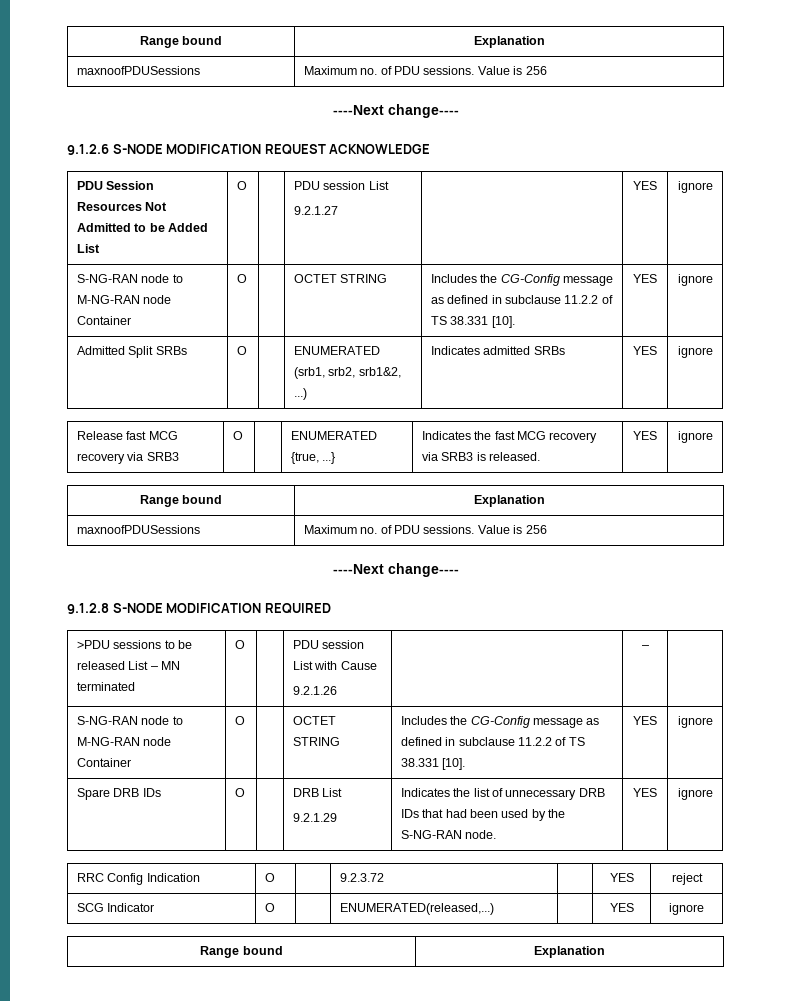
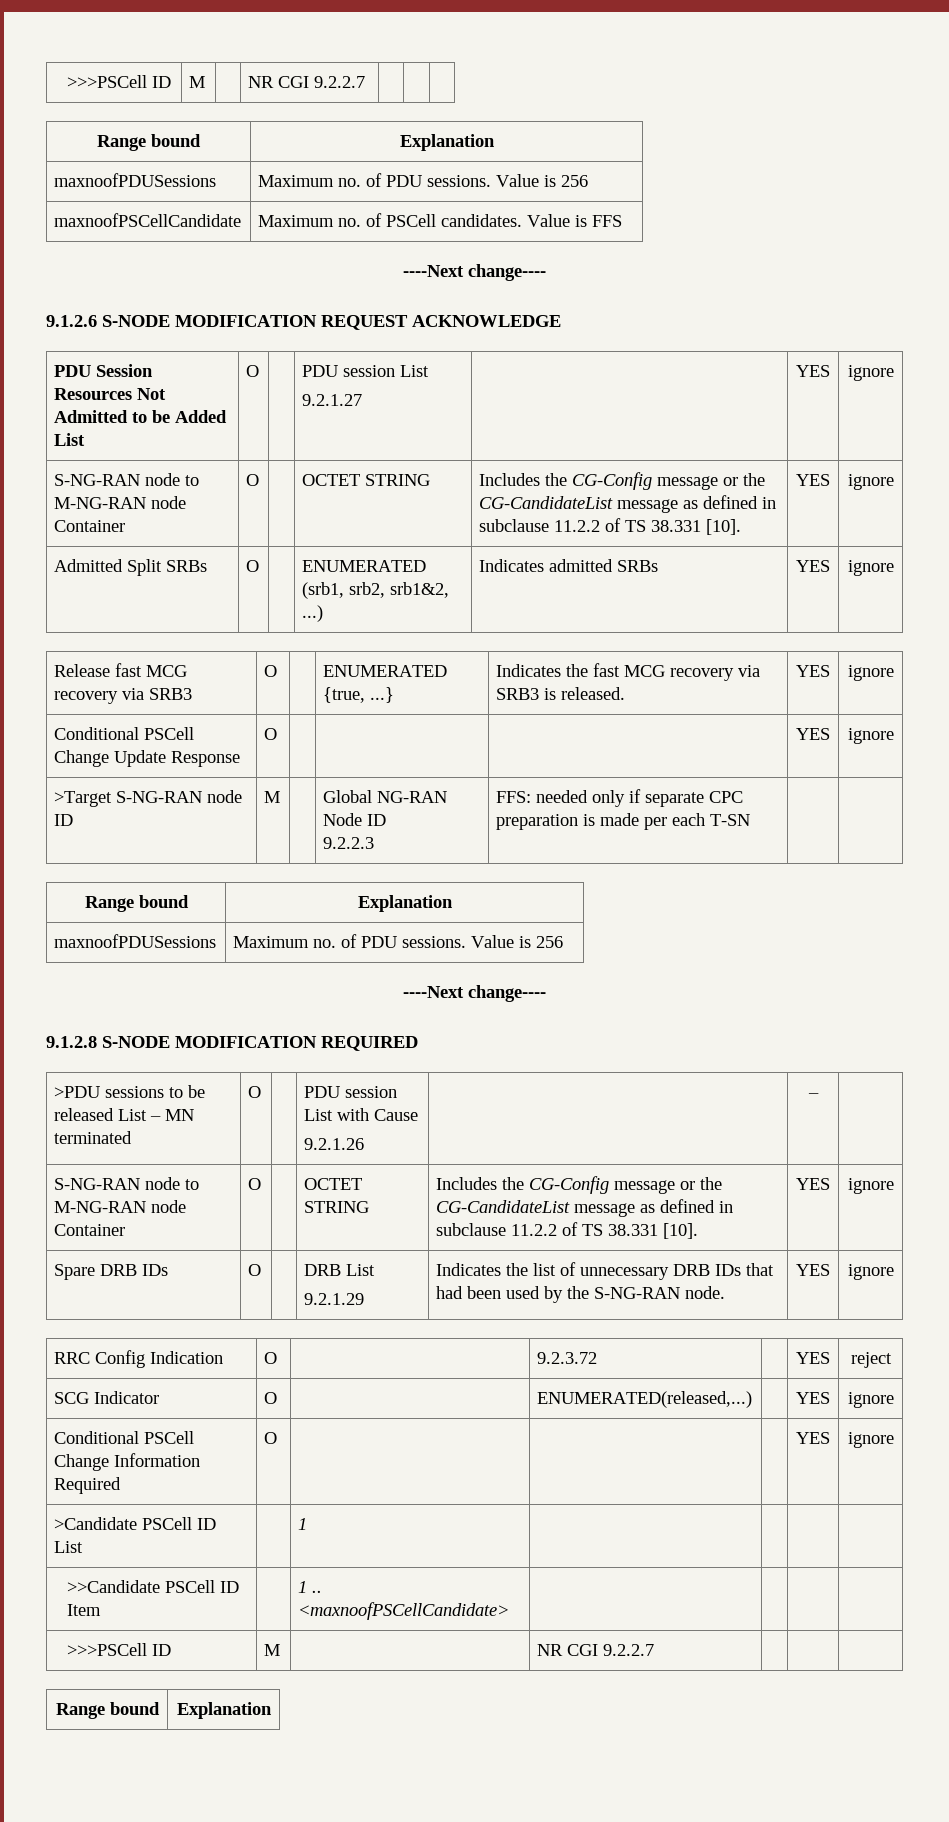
(139, 42) none -> [67,75,172,88] [189,76,206,88] [248,76,366,88] >>>PSCell ID | M | | NR CGI 9.2.2.7 | | | //
(547, 70) none -> [54,213,242,227] [258,213,623,227] // maxnoofPSCellCandidate | Maximum no. of PSCell candidates. Value is FFS
(614, 281) none -> [723,473,766,486] [479,496,679,513] or the CG-CandidateList message
(713, 437) none -> [54,727,195,740] [54,750,241,767] [264,728,278,740] [796,728,830,740] [847,728,894,744] [54,790,243,807] [54,814,74,826] [264,791,281,803] [323,790,448,803] [323,813,387,826] [323,837,375,849] [496,789,744,807] [496,813,751,830] // Conditional PSCell Change Update Response | O | | | | YES | ignore // >Target S-NG-RAN node ID | M | | Global NG-RAN Node ID // 9.2.2.3 | FFS: needed only if separate CPC preparation is made per each T-SN | |
(584, 723) none -> [680,1177,723,1190] [436,1200,636,1217] or the CG-CandidateList message
(704, 909) none -> [54,1431,195,1444] [54,1453,201,1471] [54,1477,122,1494] [264,1432,278,1444] [796,1432,830,1444] [847,1432,894,1448] [54,1517,217,1530] [54,1541,84,1553] [298,1518,308,1530] [67,1580,240,1593] [67,1604,102,1616] [298,1581,323,1593] [298,1602,510,1620] [67,1643,172,1656] [264,1644,281,1656] [537,1644,655,1656] // Conditional PSCell Change Information Required | O | | | | YES | ignore // >Candidate PSCell ID List | | 1 | | | | // >>Candidate PSCell ID Item | | 1 .. <maxnoofPSCellCandidate> | | | | // >>>PSCell ID | M | | NR CGI 9.2.2.7 | | |

